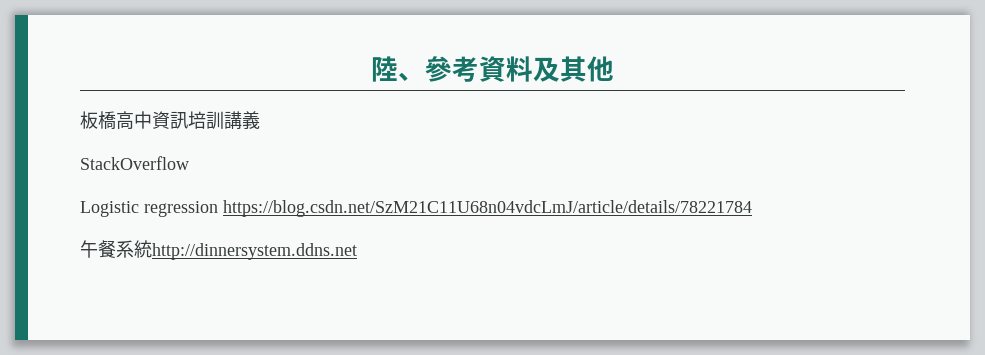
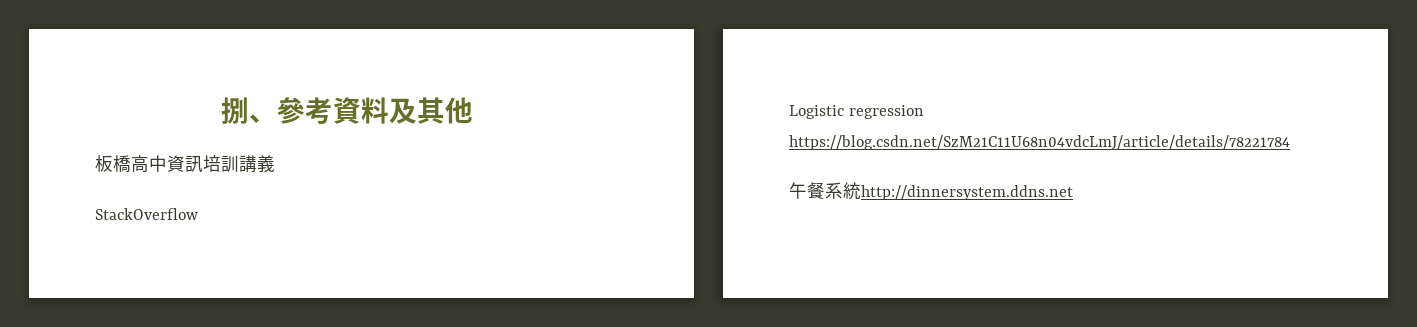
[371,56,398,82] 陸 -> [220,97,249,124] 捌

